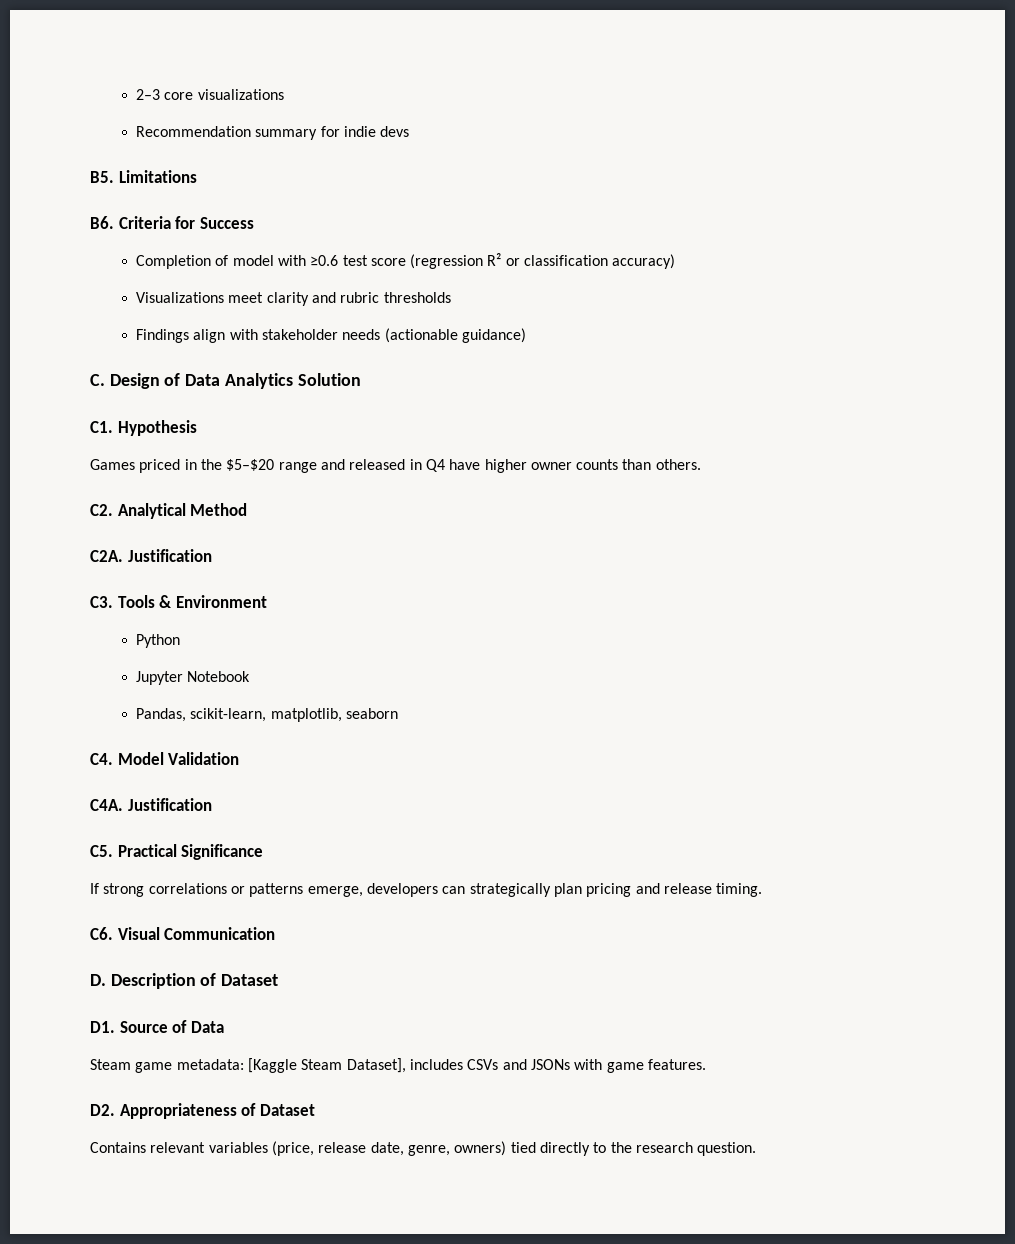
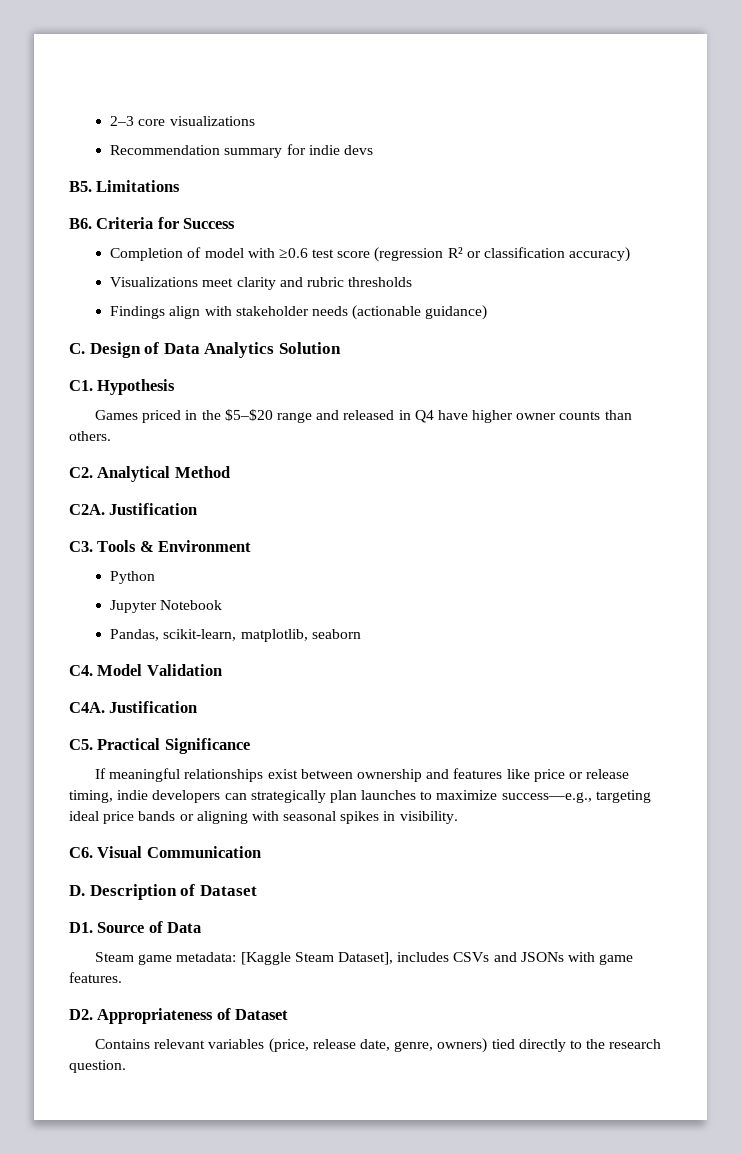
[103,883,763,897] strong correlations or patterns emerge, developers can strategically plan pricing and release timing. -> [109,768,630,782] [69,790,651,803] [69,811,458,824] meaningful relationships exist between ownership and features like price or release timing, indie developers can strategically plan launches to maximize success—e.g., targeting ideal price bands or aligning with seasonal spikes in visibility.

